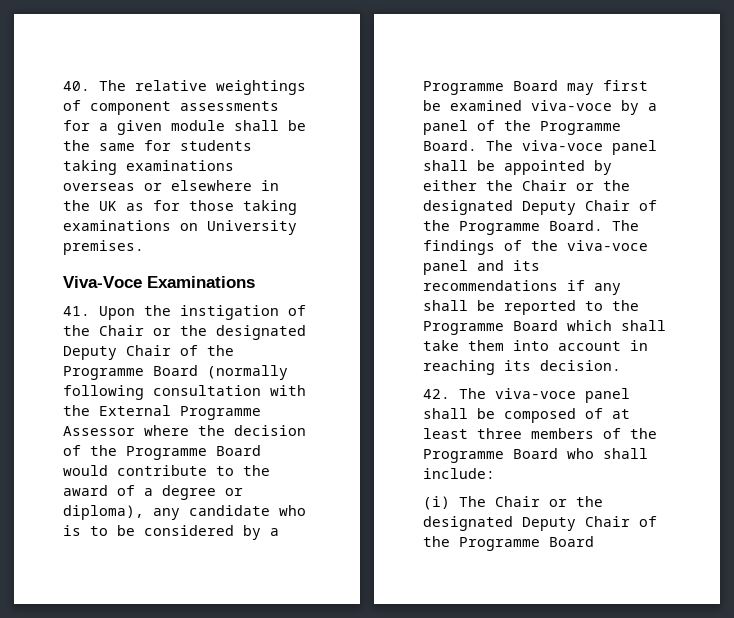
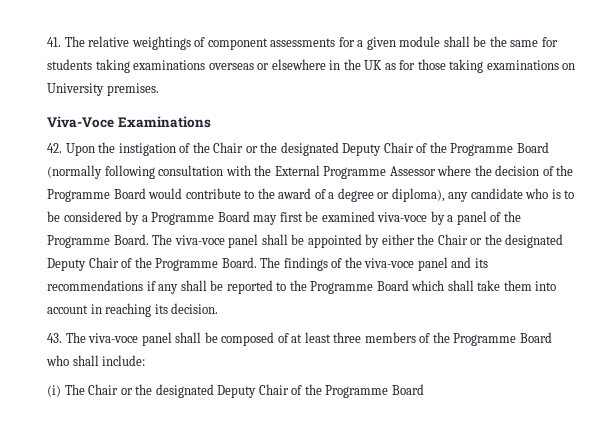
[63,81,90,91] 40. -> [47,37,61,47] 41.
[63,306,90,316] 41. -> [47,143,62,153] 42.
[423,389,450,399] 42. -> [47,333,62,343] 43.

